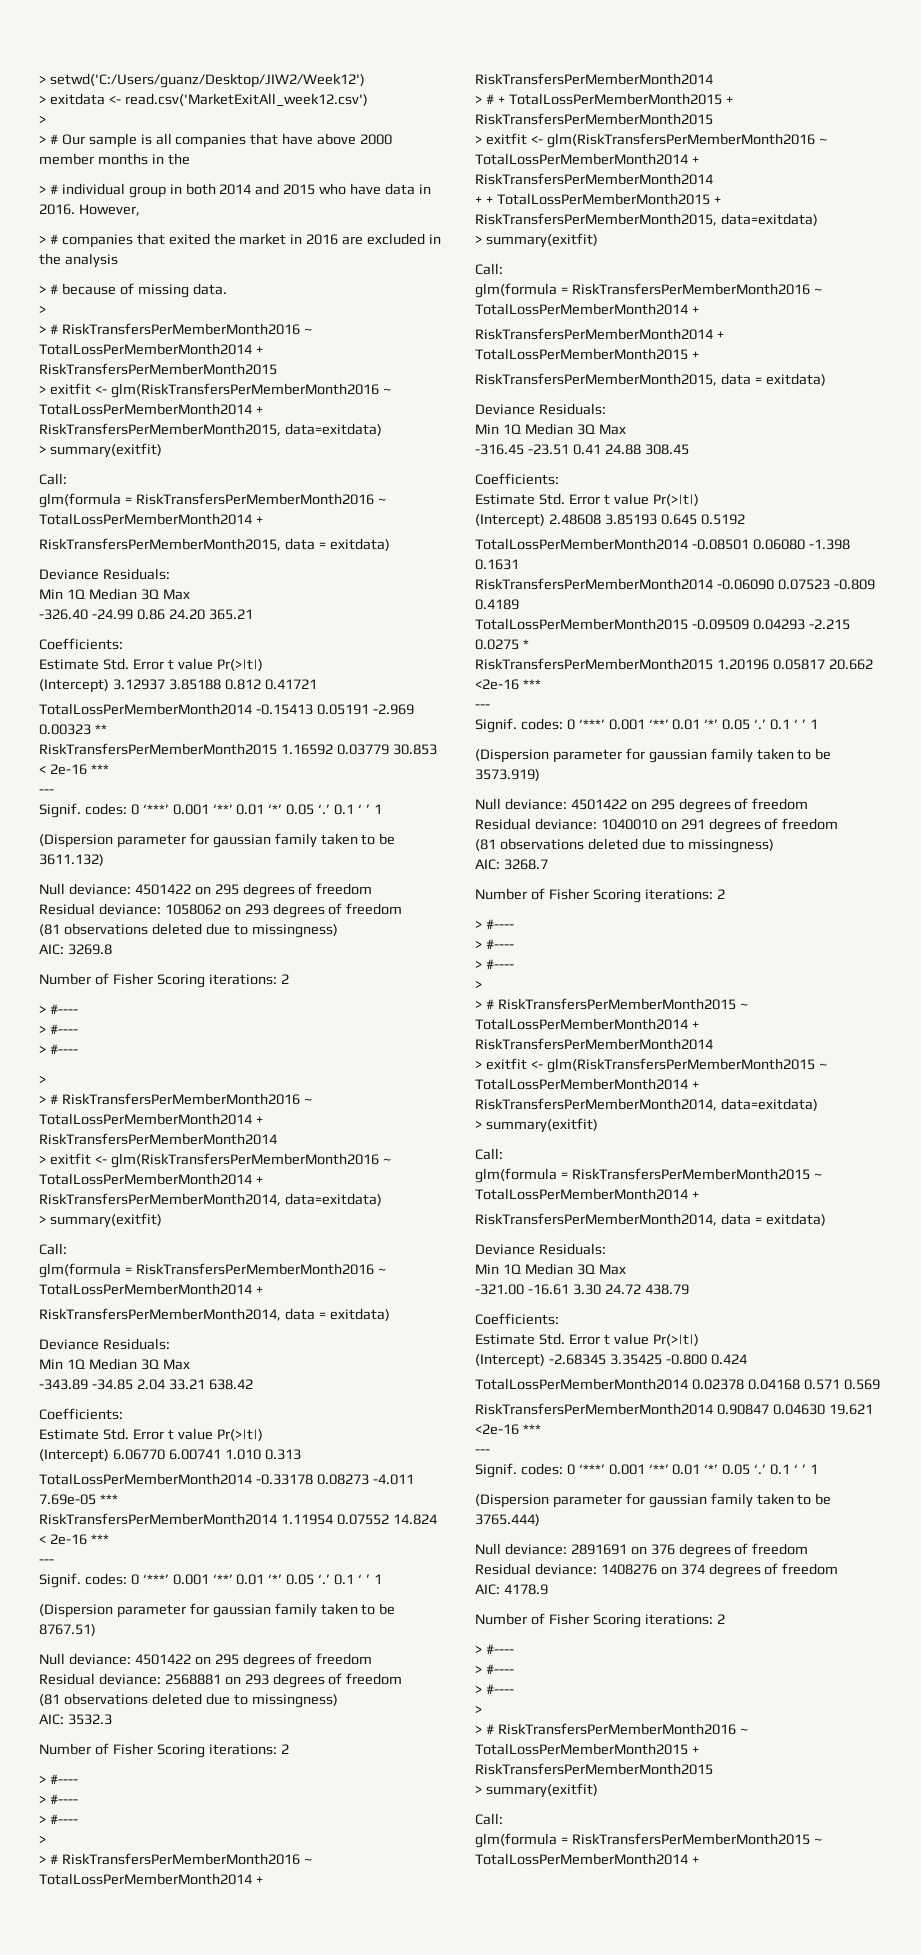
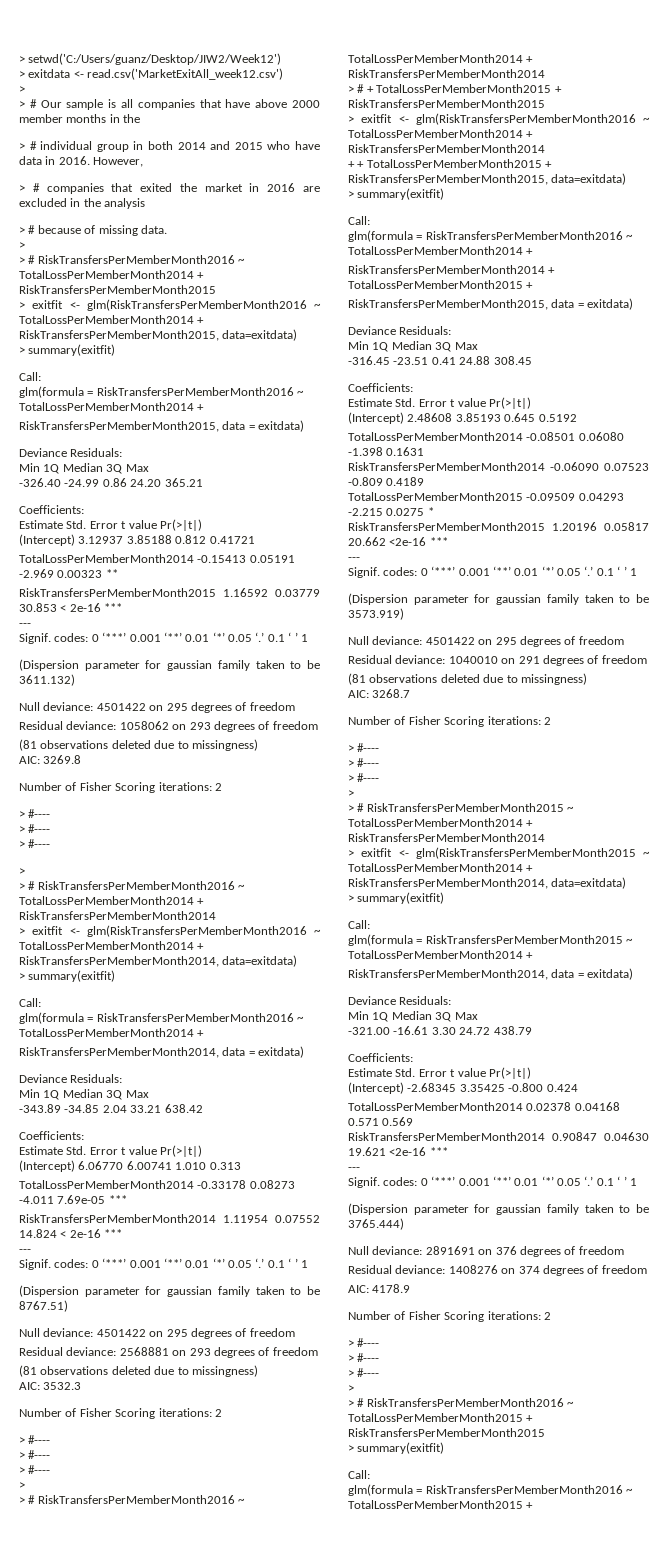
[571,1833,822,1845] [475,1853,688,1865] RiskTransfersPerMemberMonth2015 ~ TotalLossPerMemberMonth2014 -> [425,1485,634,1494] [348,1500,523,1509] RiskTransfersPerMemberMonth2016 ~ TotalLossPerMemberMonth2015

